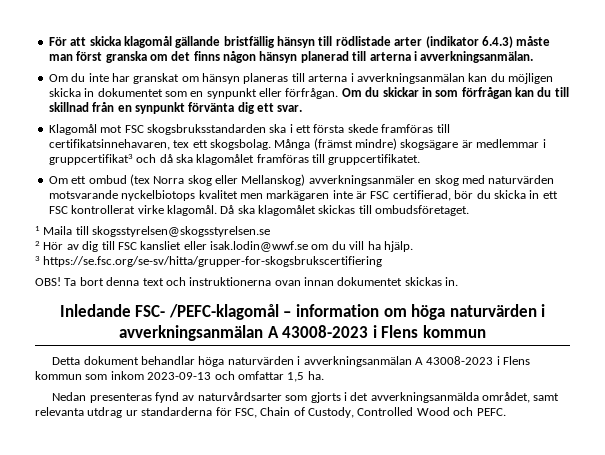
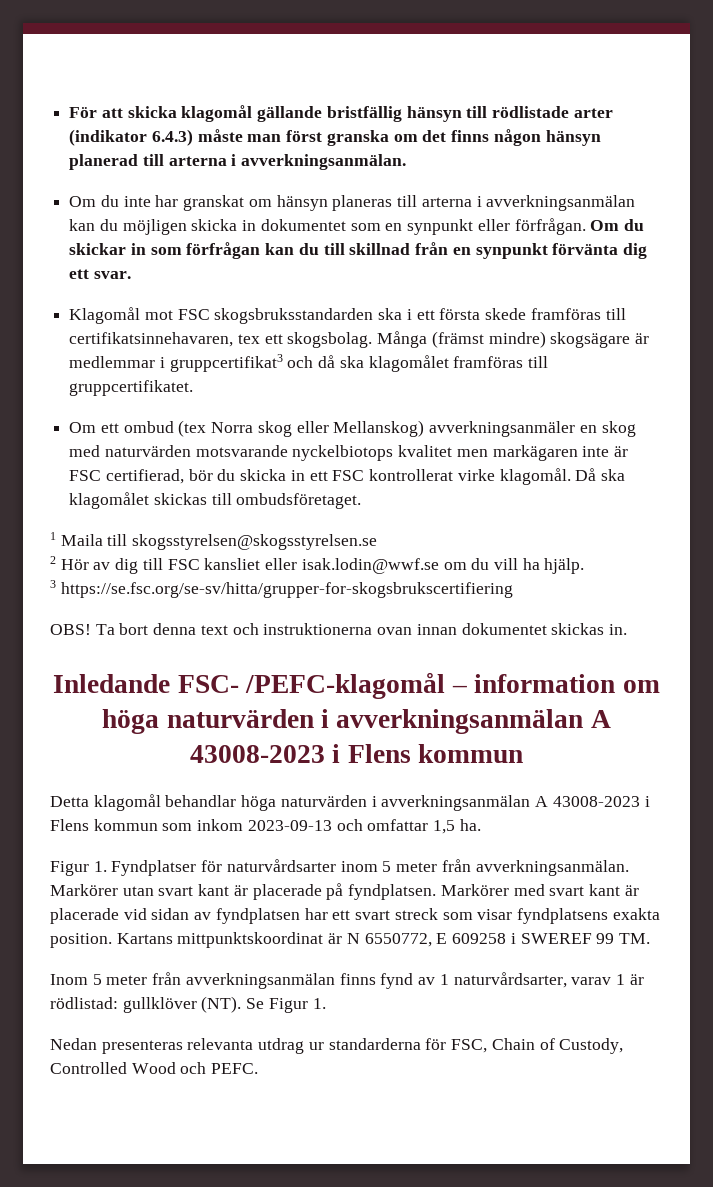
[83,356,139,365] dokument -> [93,794,161,811] klagomål
[52,392,560,403] Nedan presenteras fynd av naturvårdsarter som gjorts i det avverkningsanmälda området, samt -> [50,859,629,876] [50,883,639,900] [50,908,660,924] [50,932,650,948] [50,972,644,989] [50,996,326,1013] [50,1038,183,1054] Figur 1. Fyndplatser för naturvårdsarter inom 5 meter från avverkningsanmälan. Markörer utan svart kant är placerade på fyndplatsen. Markörer med svart kant är placerade vid sidan av fyndplatsen har ett svart streck som visar fyndplatsens exakta position. Kartans mittpunktskoordinat är N 6550772, E 609258 i SWEREF 99 TM. // Inom 5 meter från avverkningsanmälan finns fynd av 1 naturvårdsarter, varav 1 är rödlistad: gullklöver (NT). Se Figur 1. // Nedan presenteras

